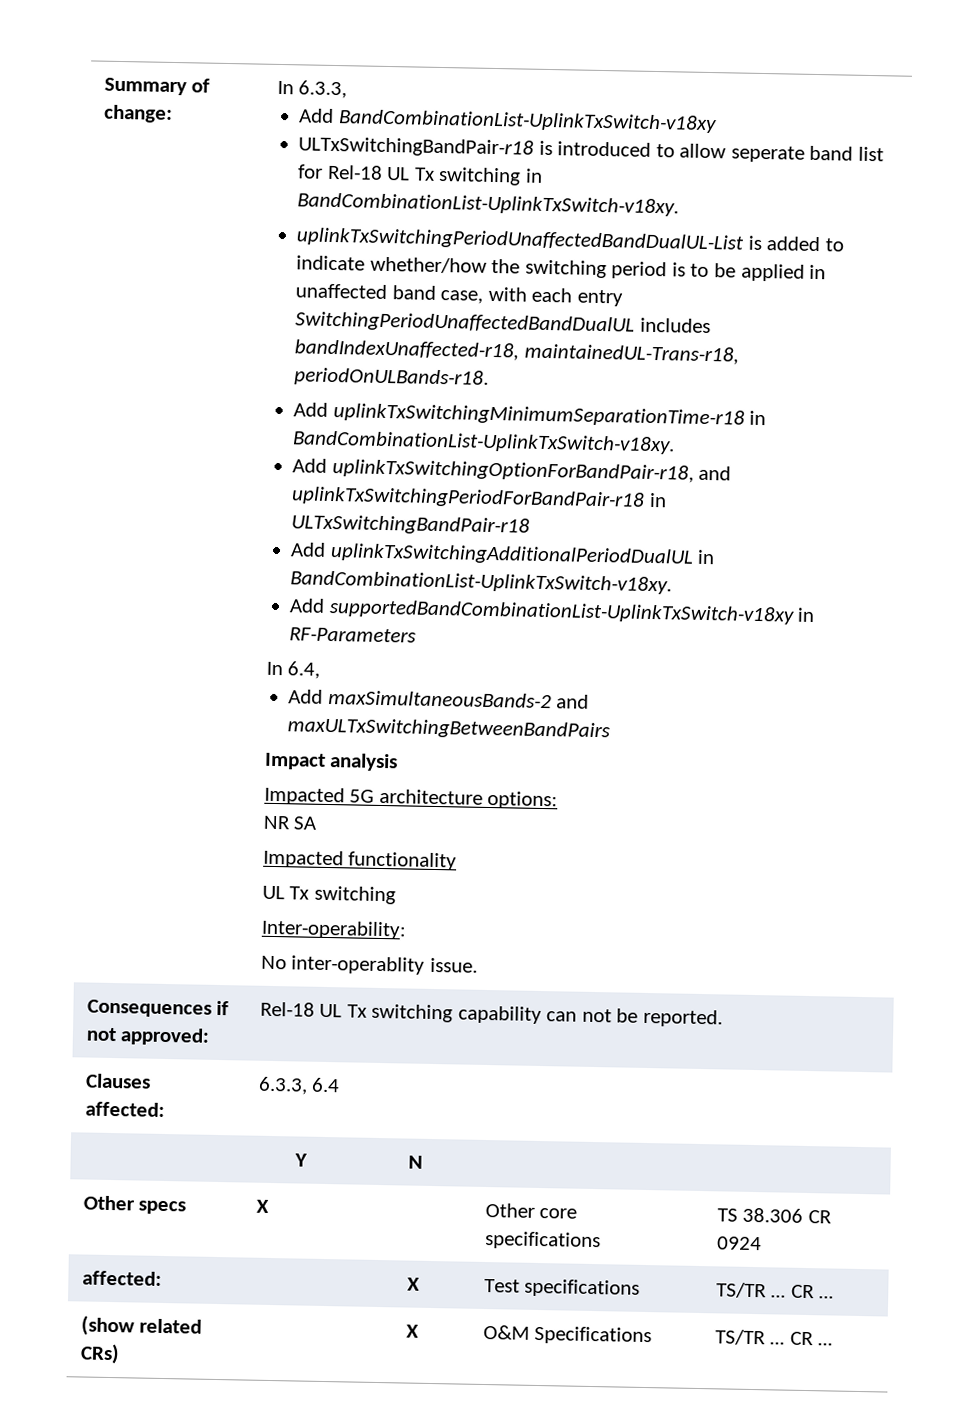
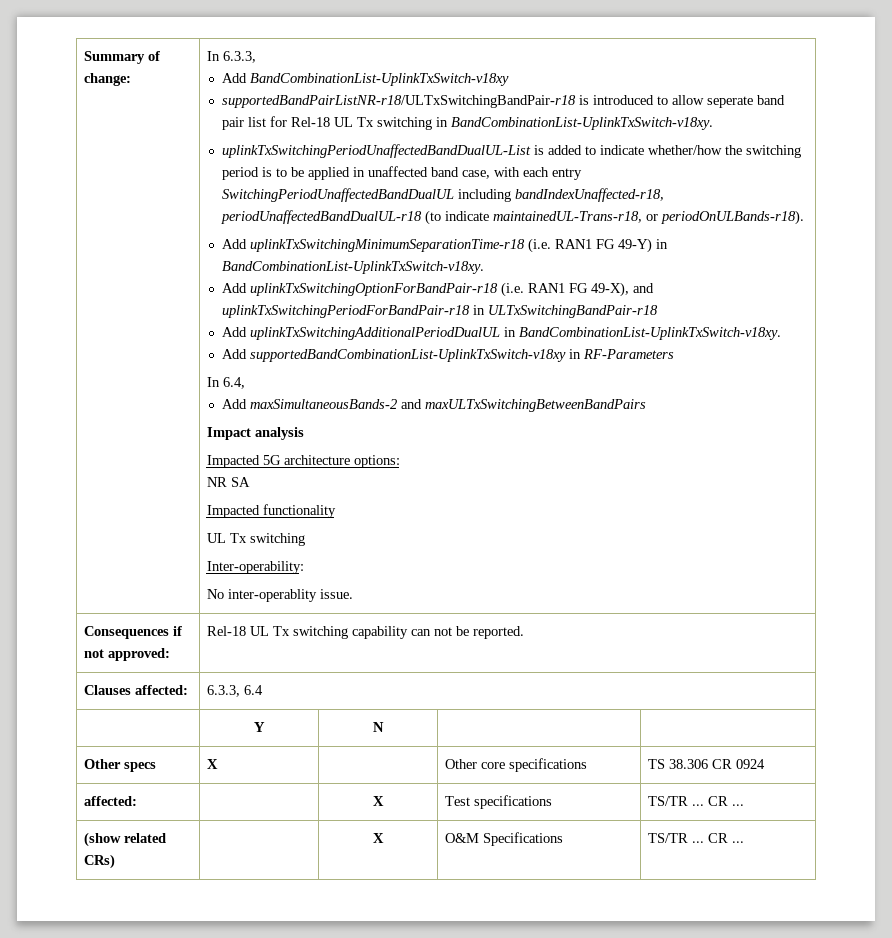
[298,136,535,158] ULTxSwitchingBandPair-r18 -> [222,95,577,108] supportedBandPairListNR-r18/ULTxSwitchingBandPair-r18
(854, 153) none -> [222,117,245,130] pair
[639,317,711,334] [294,339,739,365] [294,367,490,388] [293,402,767,428] [292,430,676,455] [292,458,694,483] includes bandIndexUnaffected-r18, maintainedUL-Trans-r18, periodOnULBands-r18. // Add uplinkTxSwitchingMinimumSeparationTime-r18 in BandCombinationList-UplinkTxSwitch-v18xy. // Add uplinkTxSwitchingOptionForBandPair-r18, -> [458,188,665,202] [221,210,805,225] [222,238,669,253] [222,261,485,274] [222,282,630,297] including bandIndexUnaffected-r18, periodUnaffectedBandDualUL-r18 (to indicate maintainedUL-Trans-r18, or periodOnULBands-r18). // Add uplinkTxSwitchingMinimumSeparationTime-r18 (i.e. RAN1 FG 49-Y) in BandCombinationList-UplinkTxSwitch-v18xy. // Add uplinkTxSwitchingOptionForBandPair-r18 (i.e. RAN1 FG 49-X),

